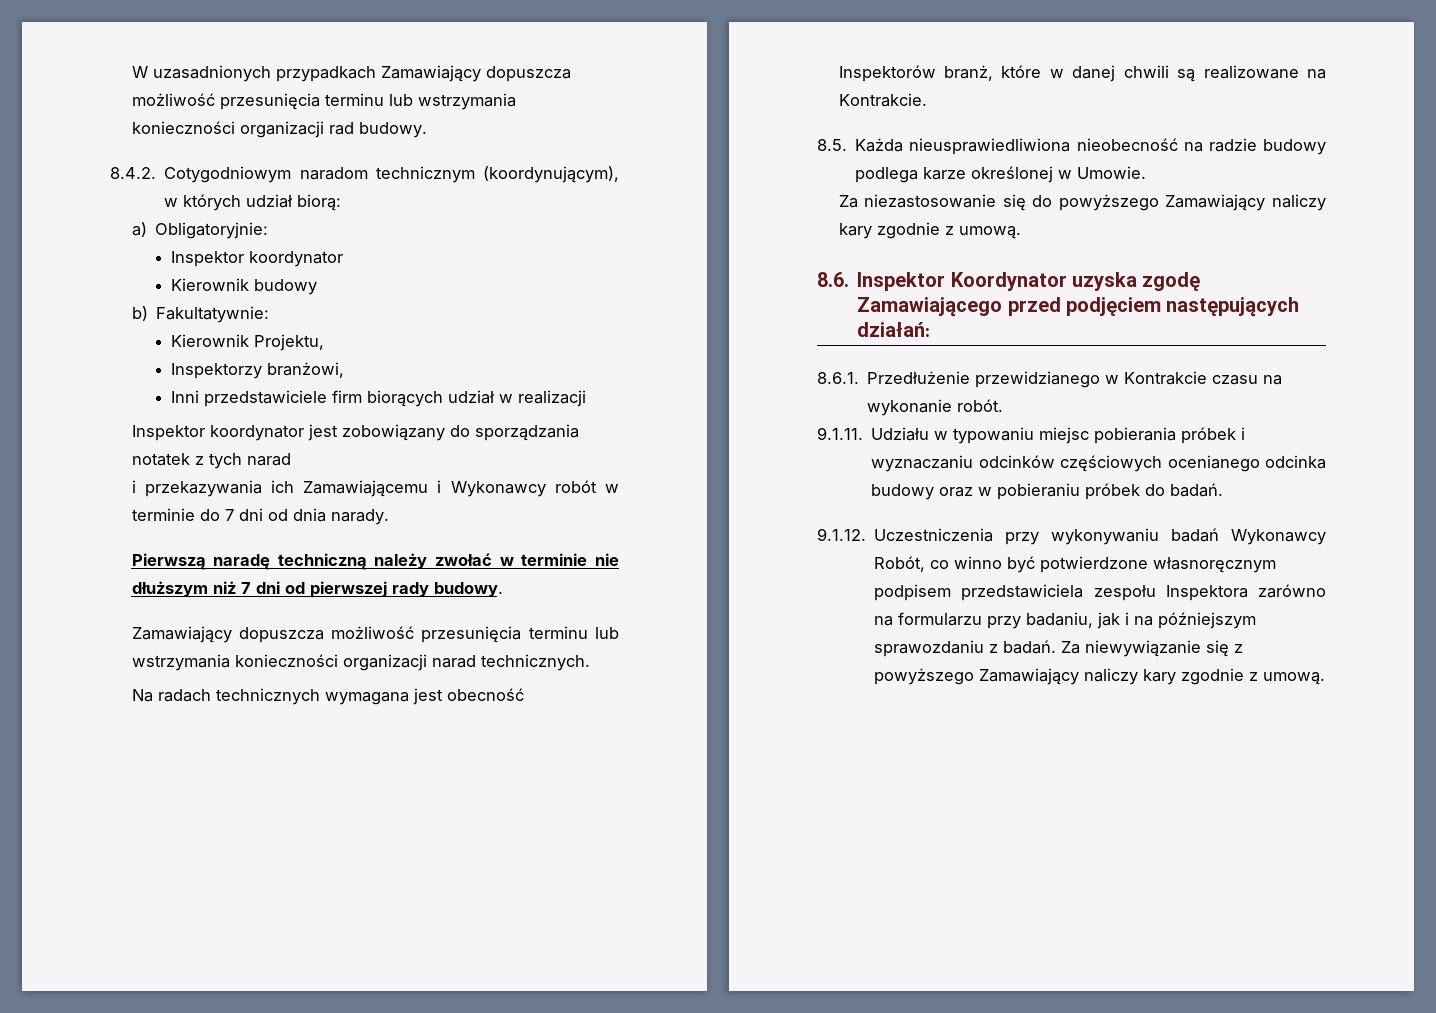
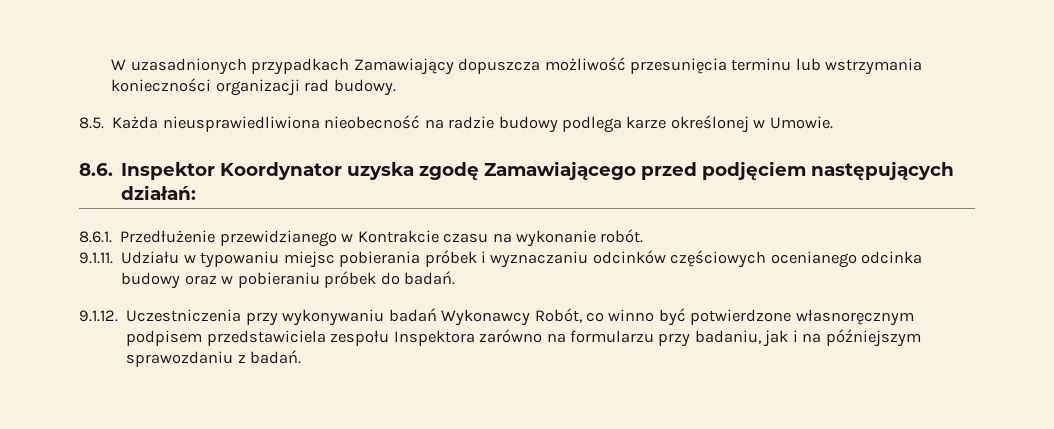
[110,166,619,183] [164,194,342,211] [131,222,268,239] [171,251,344,267] [171,278,318,295] [131,306,269,323] [171,334,325,351] [171,362,345,379] [171,390,587,407] [131,424,579,441] [131,453,291,469] [131,480,619,497] [131,508,389,525] [131,553,619,570] [131,581,503,598] [131,626,619,643] [131,654,590,671] [131,688,524,705] [838,65,1326,82] [838,93,927,107] // 8.4.2. Cotygodniowym naradom technicznym (koordynującym), w których udział biorą: // a) Obligatoryjnie: // Inspektor koordynator // Kierownik budowy // b) Fakultatywnie: // Kierownik Projektu, // Inspektorzy branżowi, // Inni przedstawiciele firm biorących udział w realizacji // Inspektor koordynator jest zobowiązany do sporządzania notatek z tych narad // i przekazywania ich Zamawiającemu i Wykonawcy robót w terminie do 7 dni od dnia narady. // Pierwszą naradę techniczną należy zwołać w terminie nie dłuższym niż 7 dni od pierwszej rady budowy. // Zamawiający dopuszcza możliwość przesunięcia terminu lub wstrzymania konieczności organizacji narad technicznych. // Na radach technicznych wymagana jest obecność Inspektorów branż, które w danej chwili są realizowane na Kontrakcie. -> (396, 87) none
[838,194,1326,211] [838,222,1021,239] // Za niezastosowanie się do powyższego Zamawiający naliczy kary zgodnie z umową. -> (833, 122) none
[1061,640,1244,657] [874,668,1326,685] Za niewywiązanie się z powyższego Zamawiający naliczy kary zgodnie z umową. -> (302, 357) none

